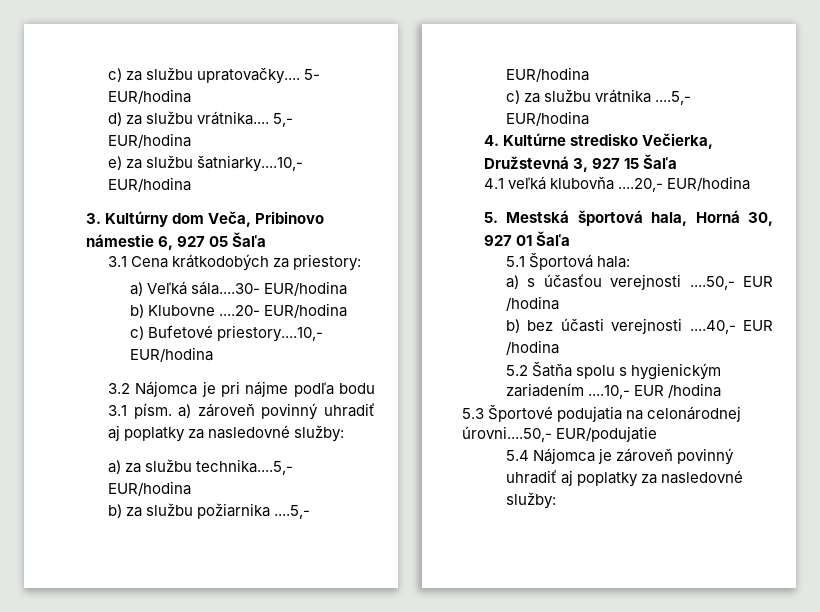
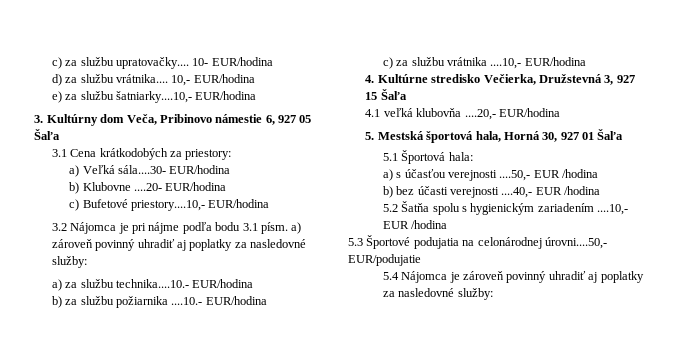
[304,69,321,80] 5- -> [192,58,209,66] 10-
[273,113,294,127] 5,- -> [171,75,191,86] 10,-
[196,459,294,475] technika....5,- -> [116,279,190,288] technika....10.-
[274,505,311,519] ....5,- -> [171,297,203,305] ....10.-
[655,91,692,105] ....5,- -> [490,58,522,69] ....10,-

